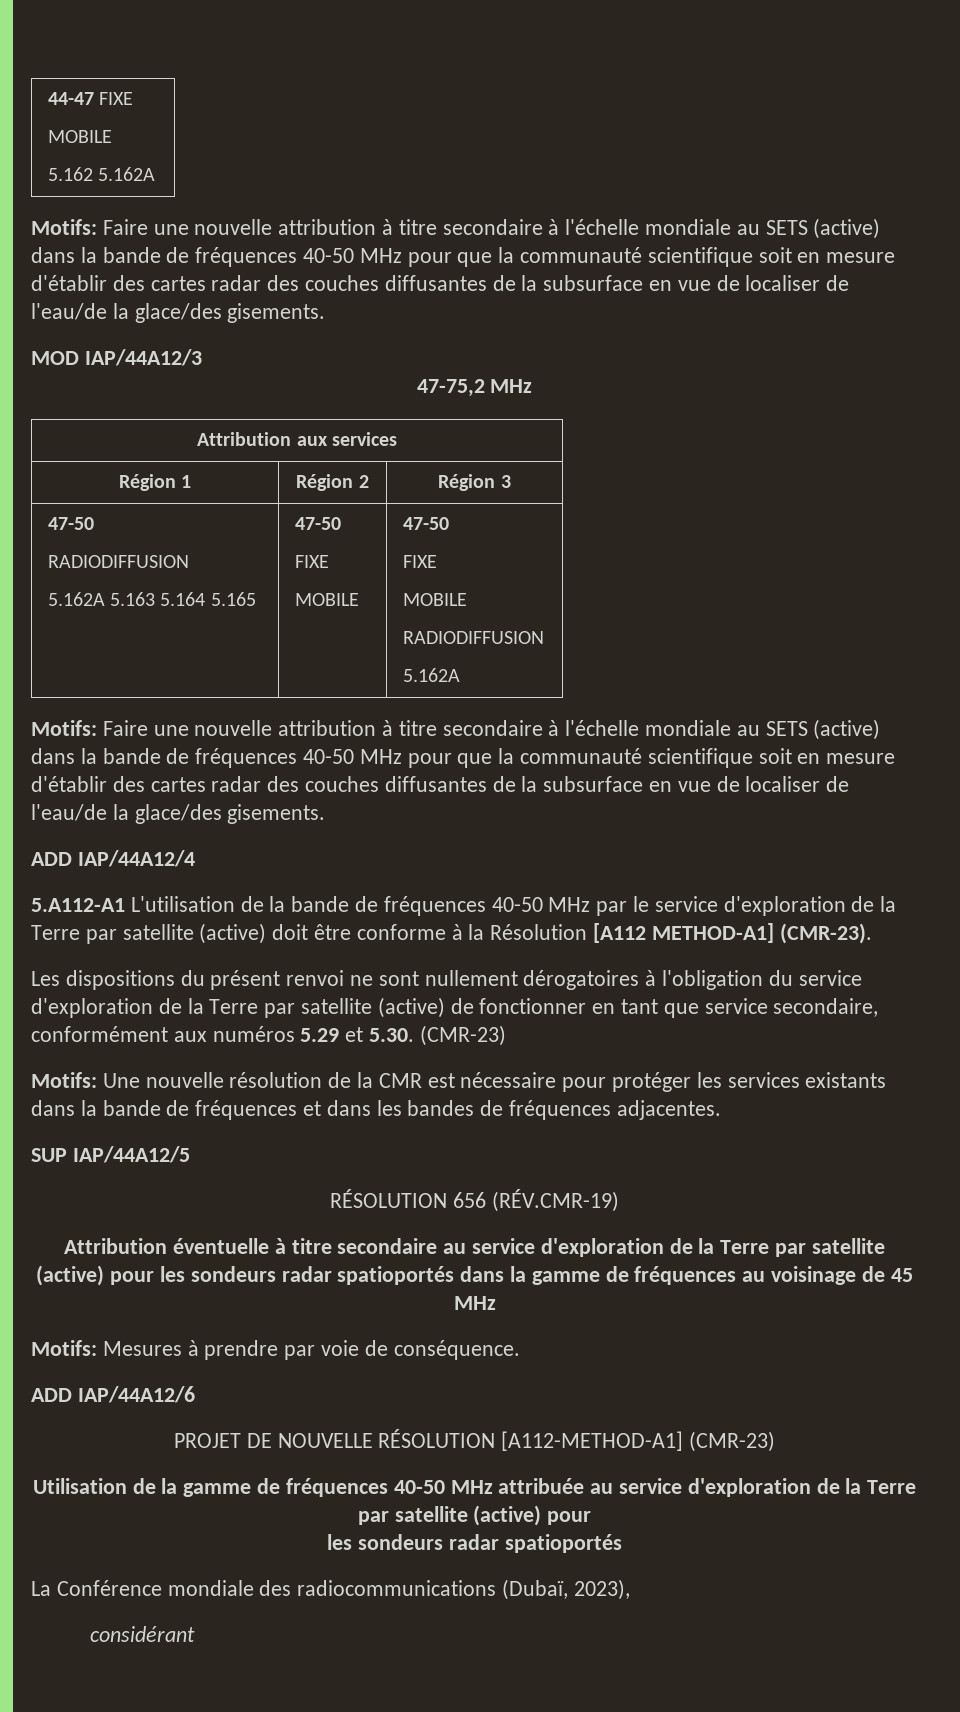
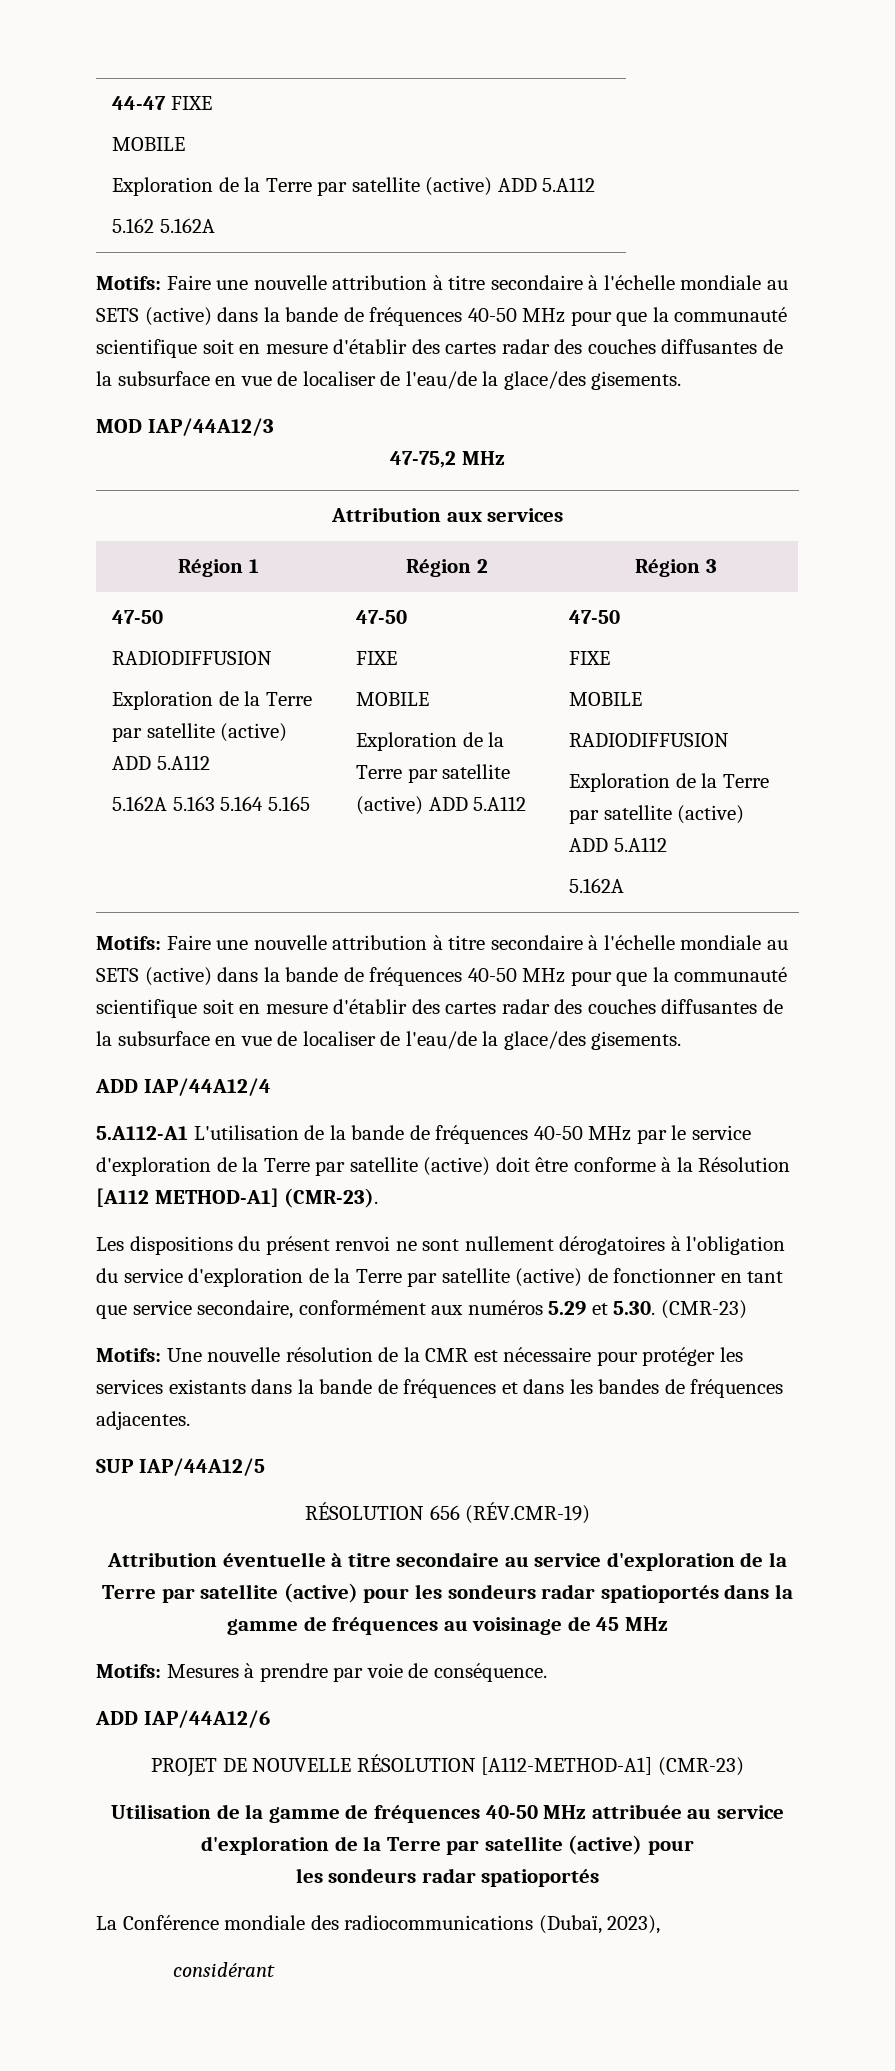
(112, 136) none -> [112,177,596,196] // Exploration de la Terre par satellite (active) ADD 5.A112
(189, 561) none -> [112,691,312,710] [112,723,288,742] [112,755,210,770] // Exploration de la Terre par satellite (active) ADD 5.A112
[402,517,449,530] [402,555,437,568] [402,593,467,606] [402,631,544,644] | 47-50 // FIXE // MOBILE // RADIODIFFUSION -> [356,732,505,751] [356,764,511,783] [356,796,527,815] [569,610,621,624] [569,651,611,665] [569,692,643,706] [569,733,730,747] [569,773,769,792] [569,805,745,824] [569,837,667,852] // Exploration de la Terre par satellite (active) ADD 5.A112 | 47-50 // FIXE // MOBILE // RADIODIFFUSION // Exploration de la Terre par satellite (active) ADD 5.A112

